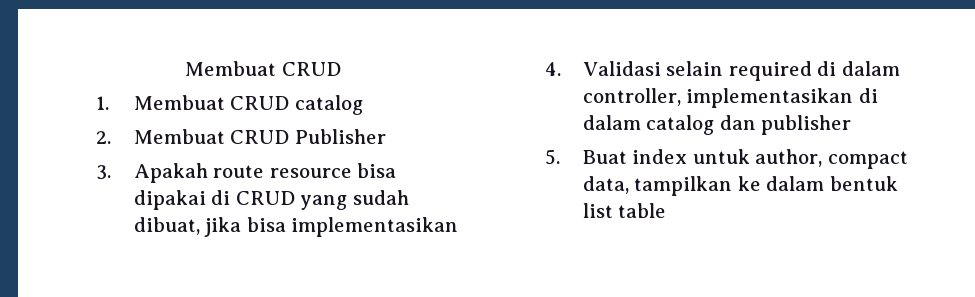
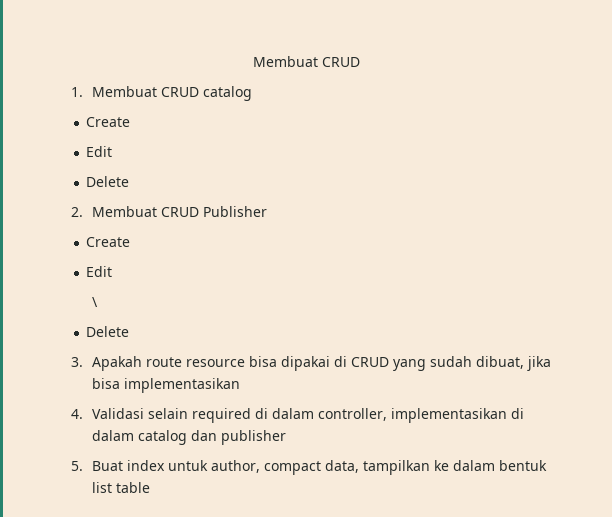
(363, 105) none -> [86,117,131,127] [86,146,113,157] [86,176,130,187] // Create // Edit // Delete
(386, 136) none -> [86,237,131,247] [86,266,113,277] [91,297,98,307] [86,326,130,337] // Create // Edit // \ // Delete

